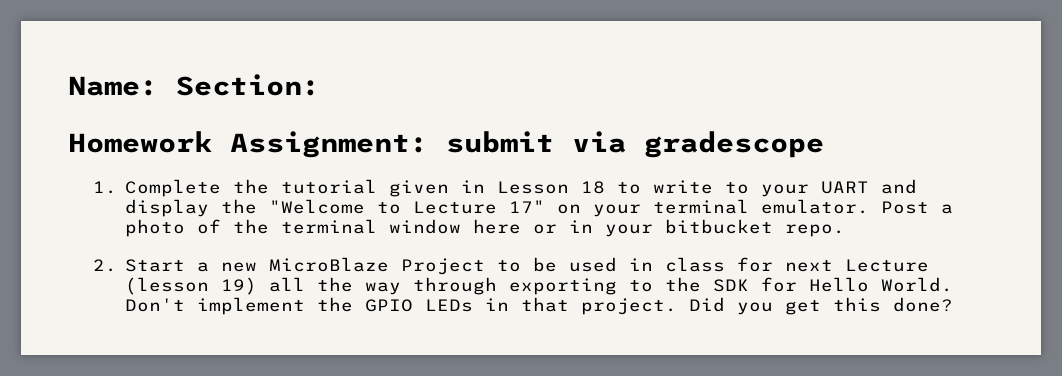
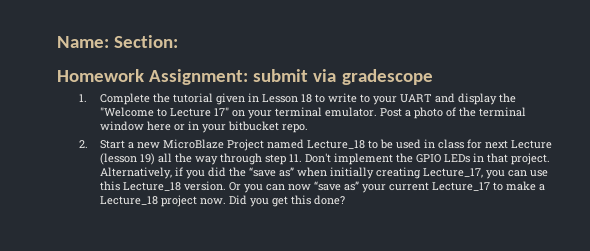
(486, 266) none -> [267,139,366,149] named Lecture_18
[509,277,954,295] exporting to the SDK for Hello World. -> [265,154,303,165] step 11.
(678, 306) none -> [100,167,549,179] [100,181,546,193] [100,195,227,207] Alternatively, if you did the “save as” when initially creating Lecture_17, you can use this Lecture_18 version. Or you can now “save as” your current Lecture_17 to make a Lecture_18 project now.

